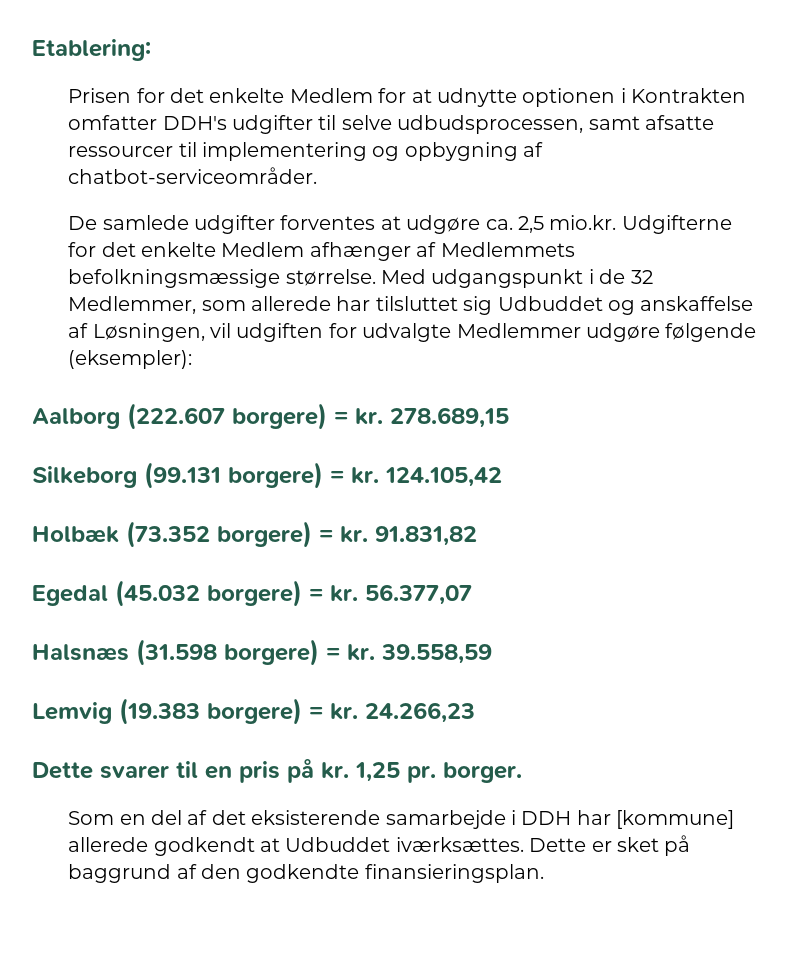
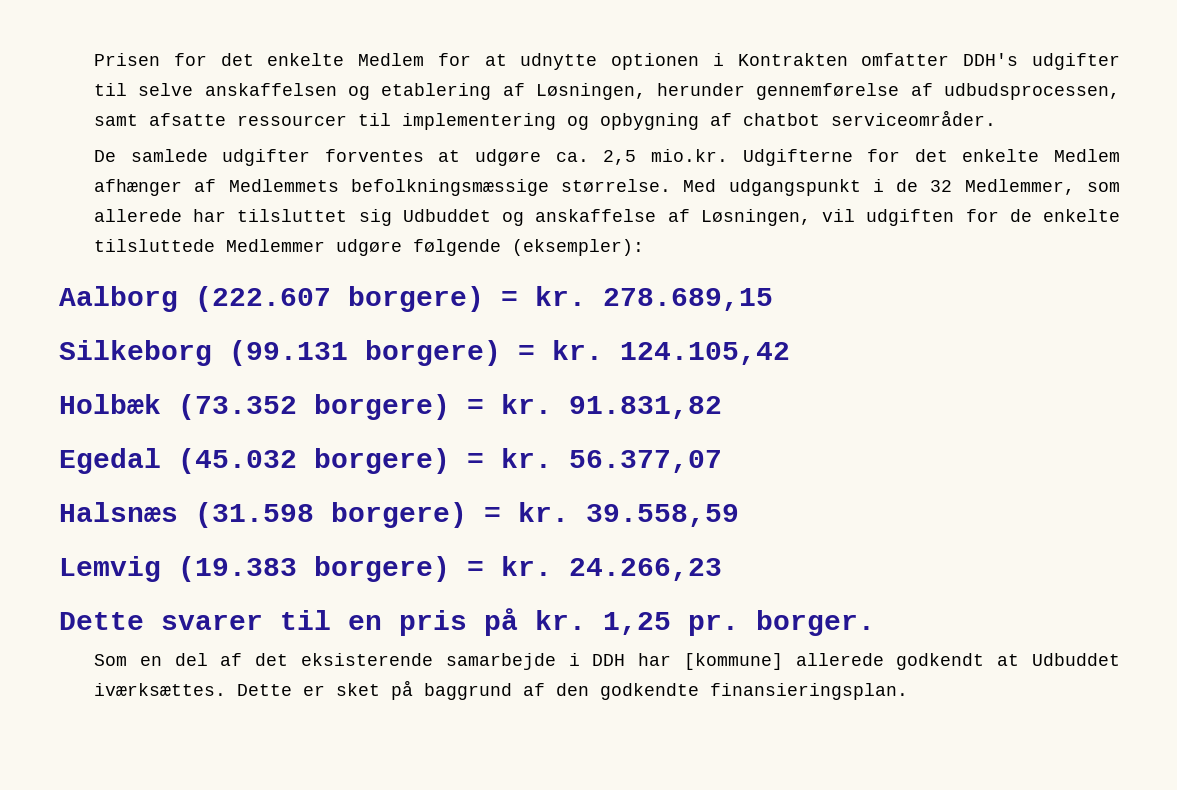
[32,39,151,61] Etablering: // -> (94, 59) none
(392, 122) none -> [204,83,933,100] anskaffelsen og etablering af Løsningen, herunder gennemførelse af
[68,167,318,184] chatbot-serviceområder. -> [743,110,997,126] chatbot serviceområder.
[362,323,452,342] udvalgte -> [1009,209,1120,222] [94,239,216,252] de enkelte tilsluttede

